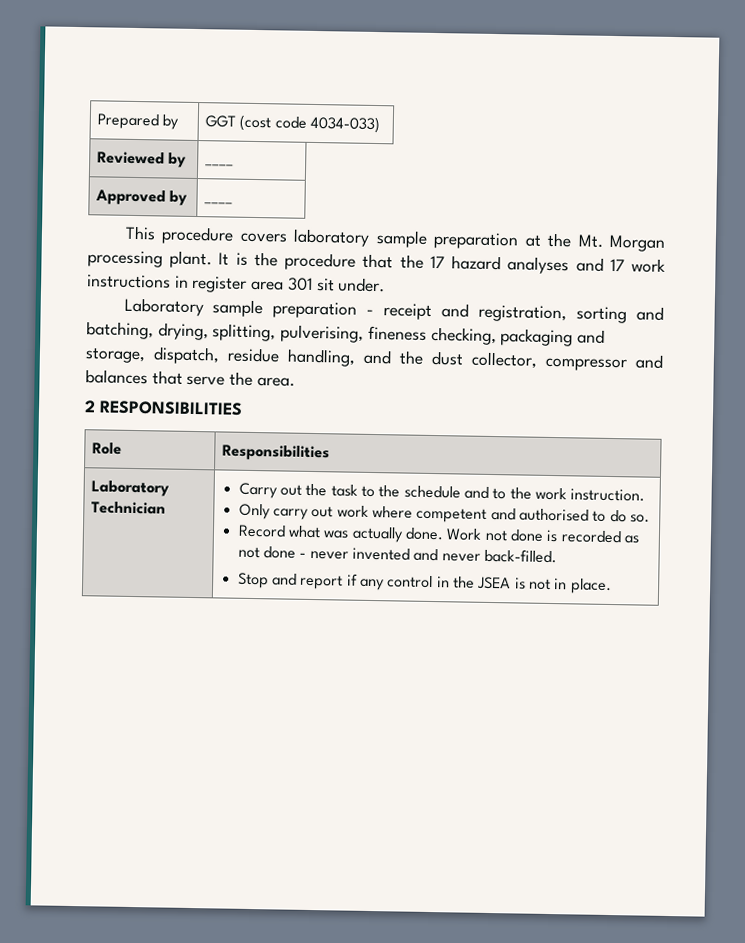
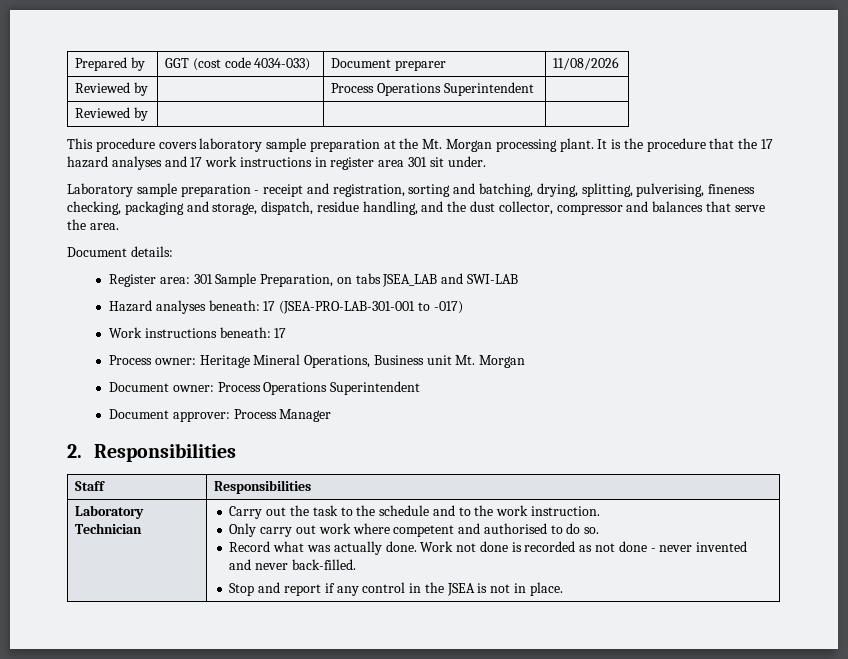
[97,151,188,168] [205,164,235,167] [95,189,189,206] [204,202,234,205] // Reviewed by | ____ // Approved by | ____ -> [331,58,446,71] [553,57,620,70] [75,82,148,96] [331,82,534,96] [75,107,148,121] | Document preparer | 11/08/2026 // Reviewed by | | Process Operations Superintendent | // Reviewed by | | |
[84,400,243,416] [92,442,123,455] 2 RESPONSIBILITIES // Role -> [67,246,173,257] [108,273,519,287] [108,300,463,314] [108,327,287,338] [108,354,526,368] [108,381,421,395] [108,409,332,422] [67,443,236,462] [75,481,106,491] Document details: // Register area: 301 Sample Preparation, on tabs JSEA_LAB and SWI-LAB // Hazard analyses beneath: 17 (JSEA-PRO-LAB-301-001 to -017) // Work instructions beneath: 17 // Process owner: Heritage Mineral Operations, Business unit Mt. Morgan // Document owner: Process Operations Superintendent // Document approver: Process Manager // 2. Responsibilities // Staff

